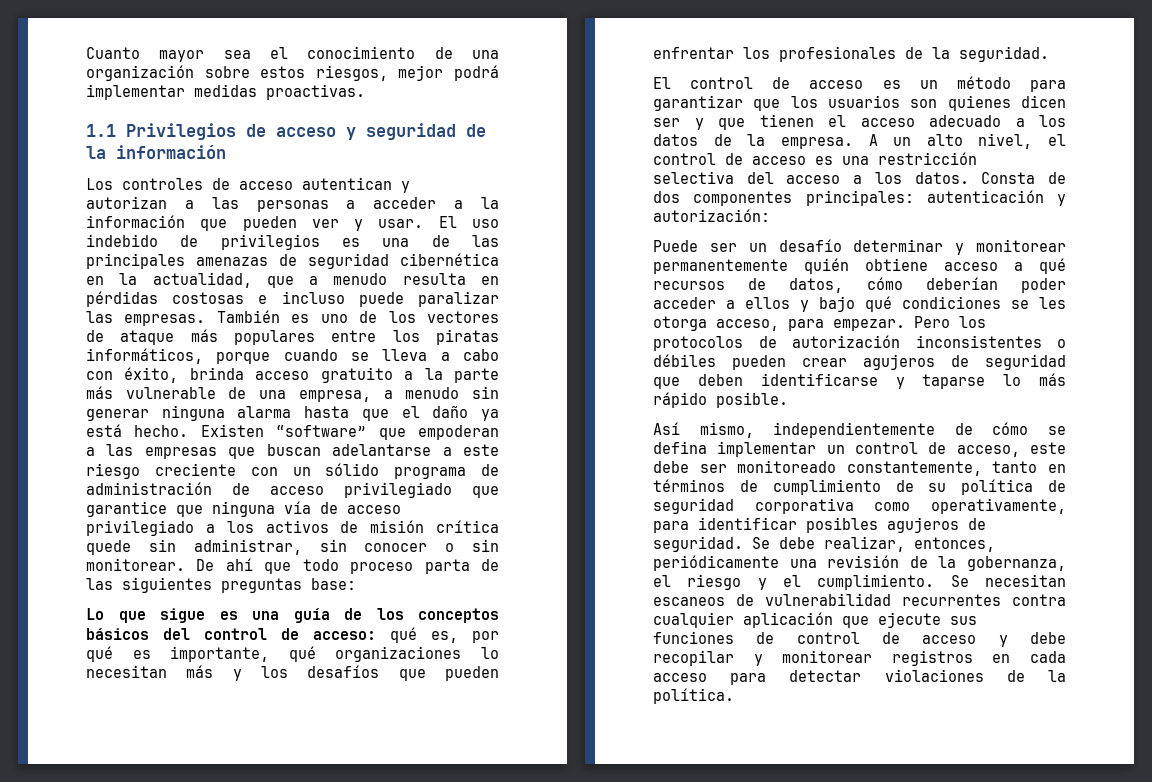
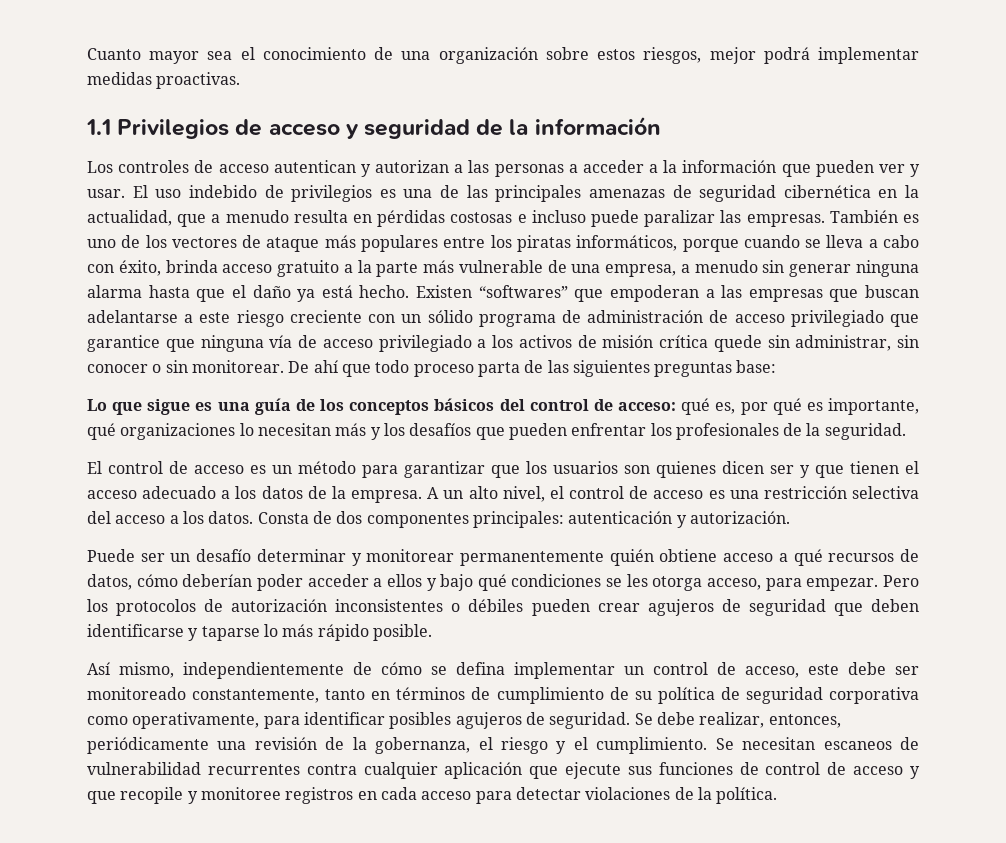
[276,425,367,437] “software” -> [478,285,568,298] “softwares”
[653,209,770,222] autorización: -> [689,511,790,524] autorización.
[1030,632,1066,644] [653,650,873,666] debe recopilar y monitorear -> [87,787,281,804] que recopile y monitoree

